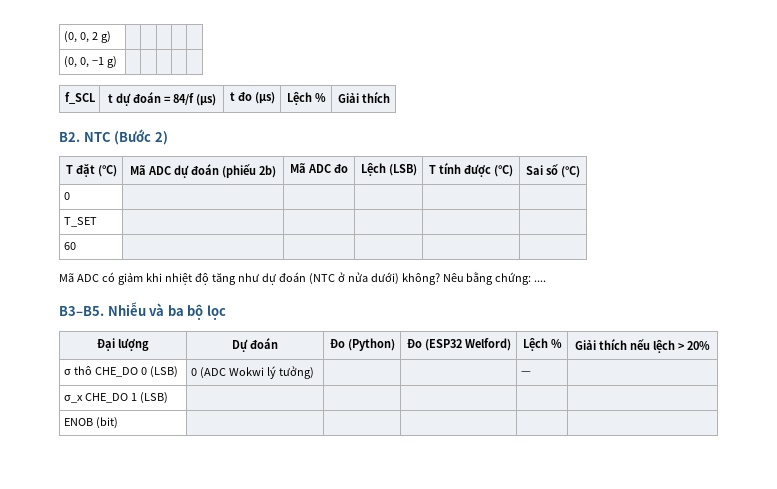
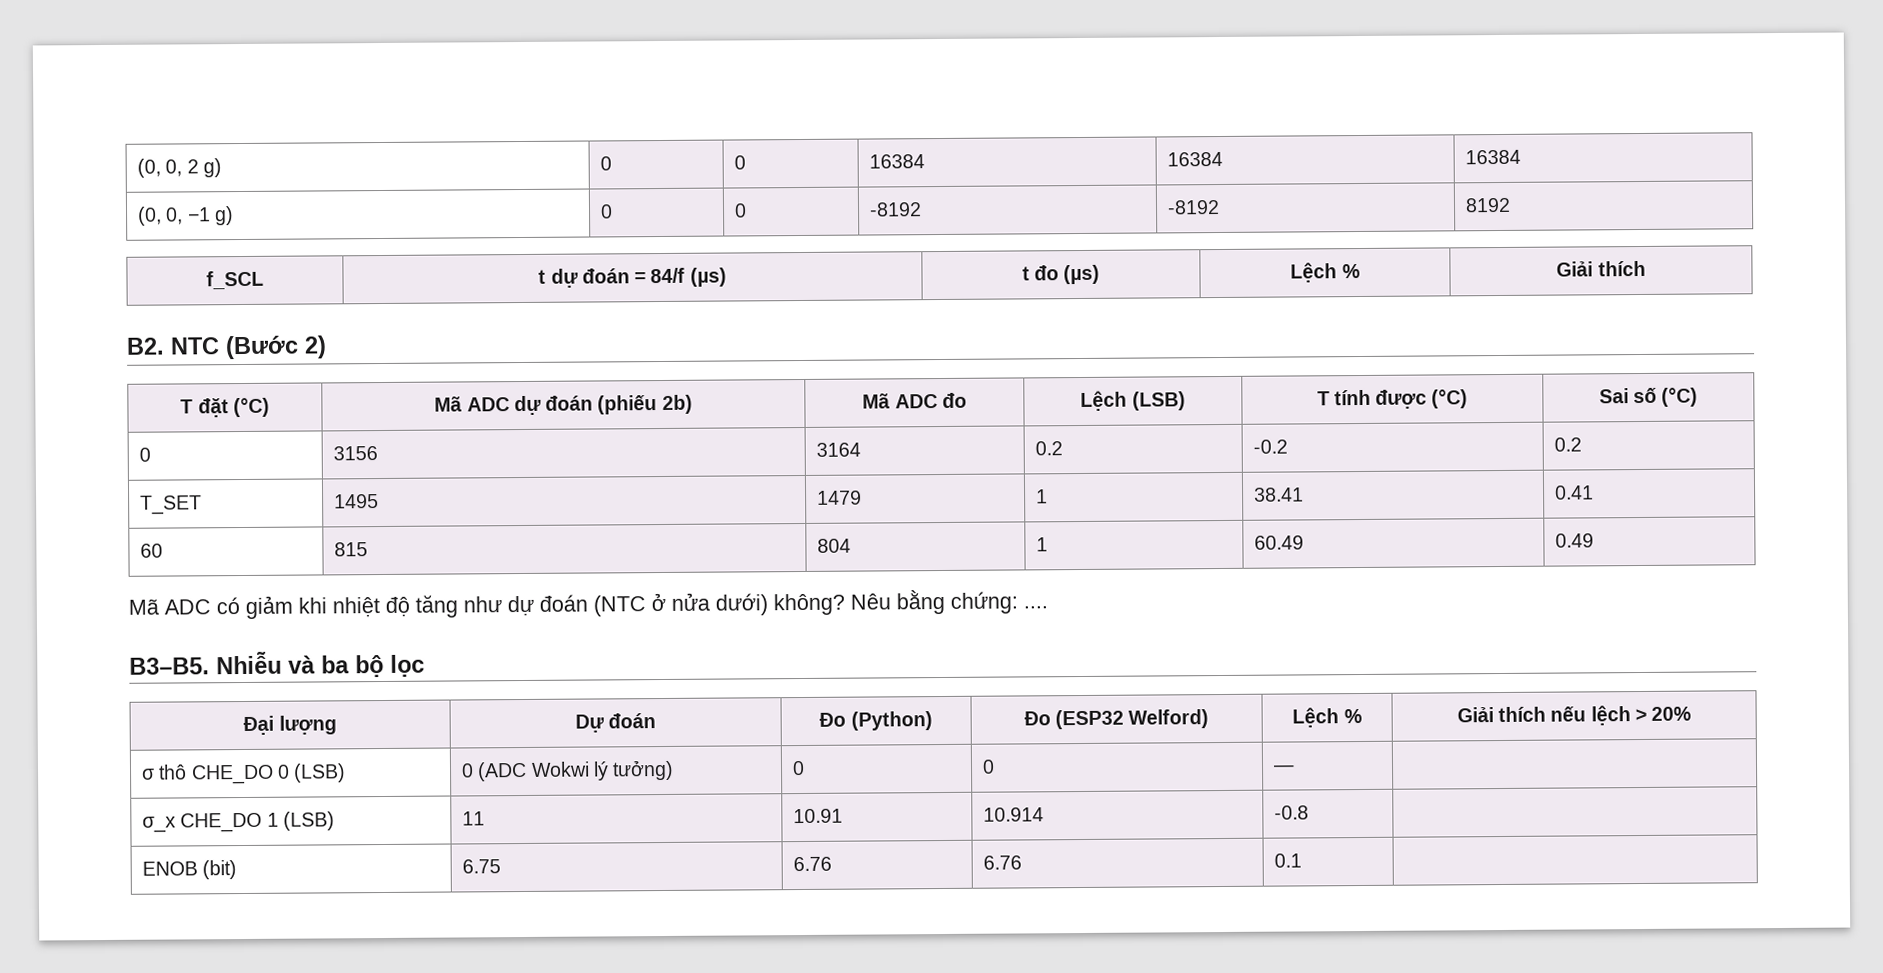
(111, 37) | | | | -> [600,156,613,171] [734,155,747,170] [869,154,926,169] [1167,151,1224,167] [1465,149,1522,165] 0 | 0 | 16384 | 16384 | 16384
(117, 62) | | | | -> [600,204,614,219] [734,203,748,218] [869,202,923,217] [1167,200,1221,215] [1465,197,1512,213] 0 | 0 | -8192 | -8192 | 8192
[63,217,97,227] [63,242,76,250] | | | | // T_SET | | | | | // 60 | | | | | -> [333,446,379,461] [816,442,862,457] [1035,441,1064,456] [1253,439,1289,454] [1554,437,1583,452] [140,495,203,515] [334,494,380,509] [817,490,863,505] [1036,489,1049,504] [1254,487,1305,502] [1555,485,1595,500] [140,543,164,558] [334,542,369,557] [817,538,852,553] [1036,537,1049,552] [1254,535,1305,550] [1555,533,1595,548] 3156 | 3164 | 0.2 | -0.2 | 0.2 // T_SET | 1495 | 1479 | 1 | 38.41 | 0.41 // 60 | 815 | 804 | 1 | 60.49 | 0.49
(314, 372) | -> [792,760,806,776] [982,759,996,774] 0 | 0
[63,417,118,429] | | | | // ENOB (bit) | | | | -> [462,811,486,826] [793,808,844,824] [983,807,1045,822] [1274,805,1310,820] [142,860,238,880] [462,859,502,874] [793,856,833,872] [983,855,1023,870] [1274,853,1303,868] 11 | 10.91 | 10.914 | -0.8 | // ENOB (bit) | 6.75 | 6.76 | 6.76 | 0.1

